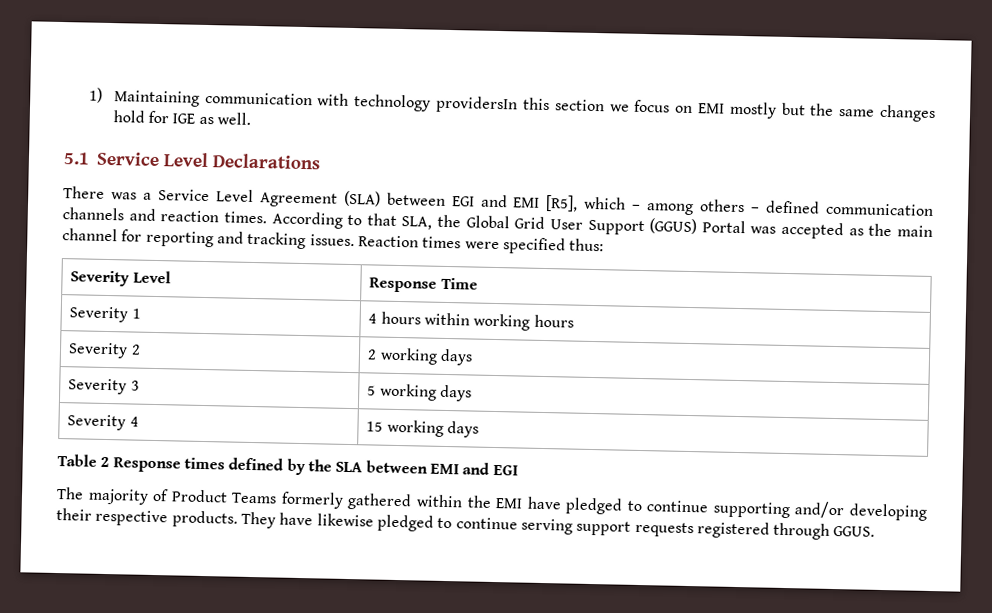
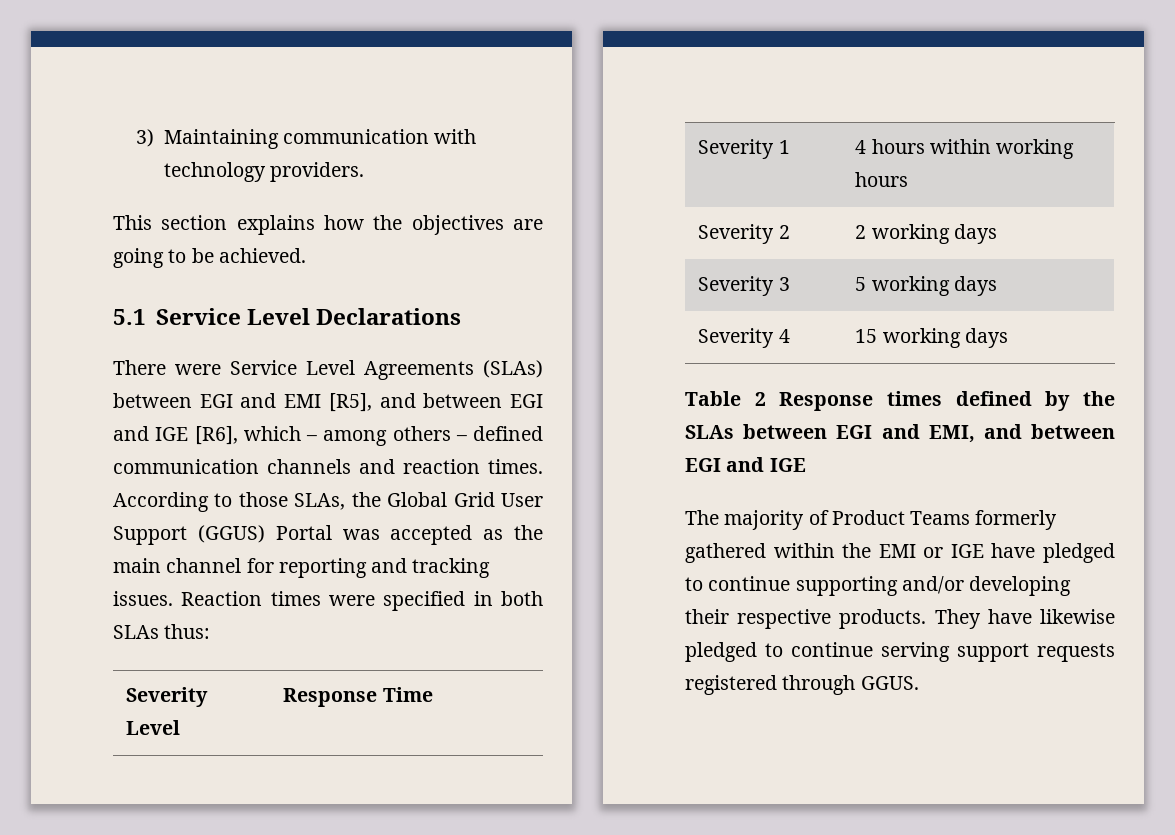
[89,87,104,103] 1) -> [135,129,154,147] 3)
[435,95,936,122] [112,110,252,125] providersIn this section we focus on EMI mostly but the same changes hold for IGE as well. -> [269,162,364,182] [113,215,543,235] [113,248,306,268] providers. // This section explains how the objectives are going to be achieved.
[110,189,381,208] was a Service Level Agreement (SLA) -> [175,360,543,380] were Service Level Agreements (SLAs)
(579, 203) none -> [379,393,543,408] [113,426,238,445] and between EGI and IGE [R6],
[366,213,433,230] that SLA, -> [238,492,346,510] those SLAs,
(566, 246) none -> [473,591,543,606] [113,625,159,639] in both SLAs
[335,460,518,476] SLA between EMI and EGI -> [685,424,1115,443] [685,457,806,472] SLAs between EGI and EMI, and between EGI and IGE
(524, 503) none -> [923,544,984,558] or IGE

